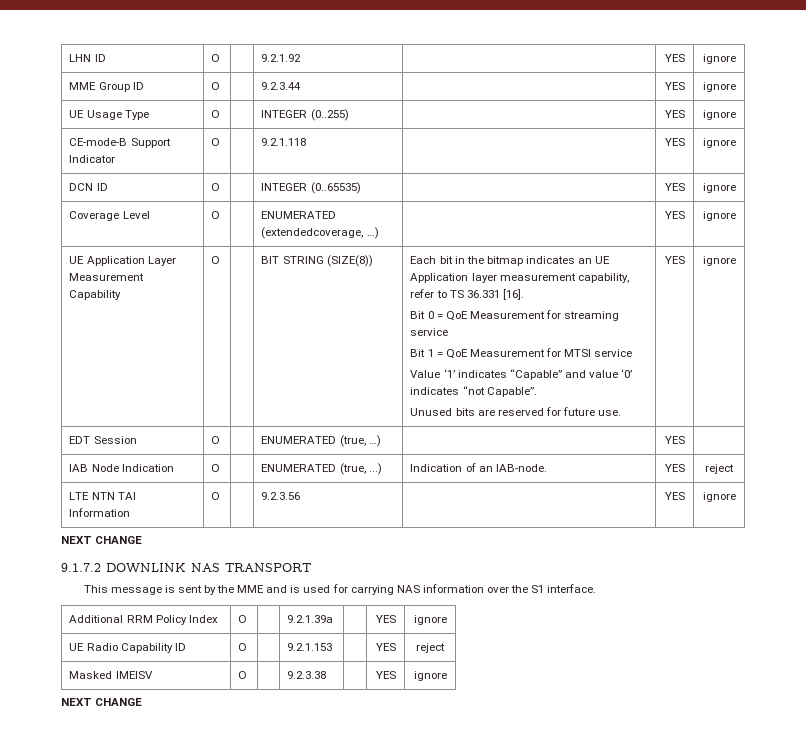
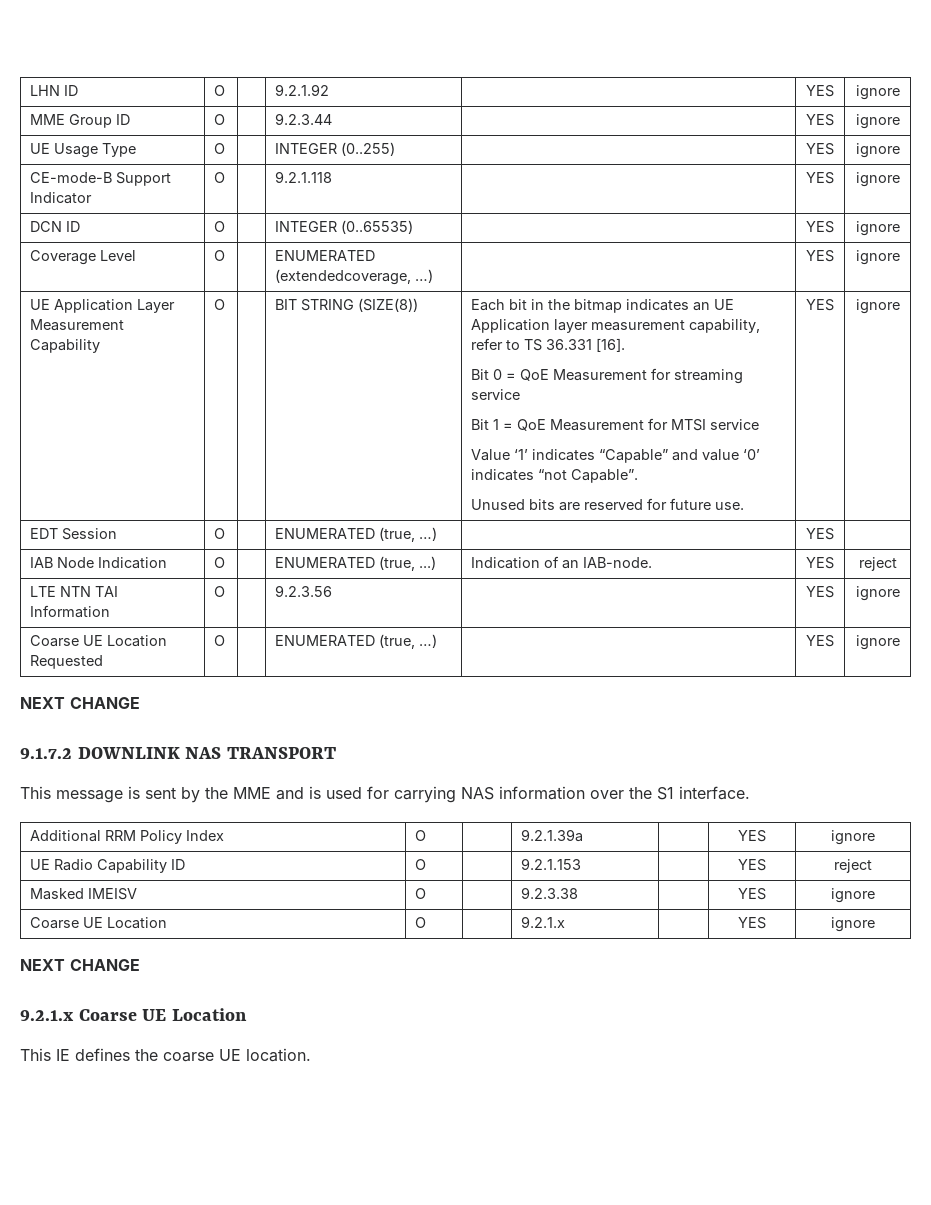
(736, 497) none -> [30,635,168,647] [30,655,104,669] [214,635,226,646] [275,634,438,649] [806,635,834,647] [855,635,900,650] // Coarse UE Location Requested | O | | ENUMERATED (true, …) | | YES | ignore
[61,698,143,706] // NEXT CHANGE -> [30,917,168,929] [415,917,427,928] [521,916,566,928] [738,917,766,929] [831,917,875,932] [20,959,140,971] [20,1008,247,1021] [20,1048,311,1062] // Coarse UE Location | O | | 9.2.1.x | | YES | ignore // NEXT CHANGE // 9.2.1.x Coarse UE Location // This IE defines the coarse UE location.

